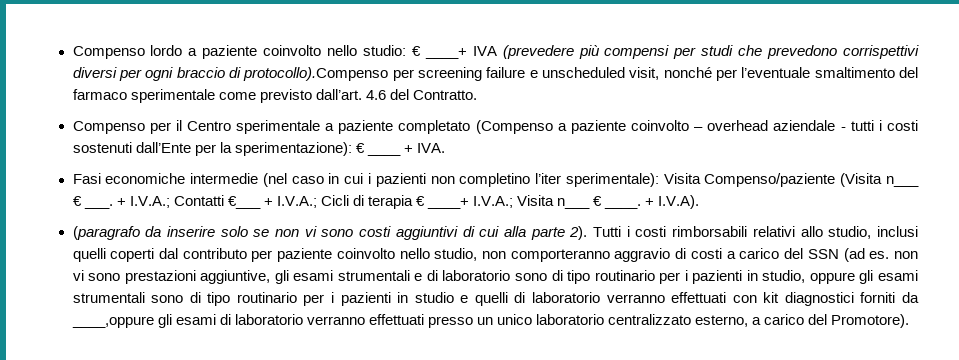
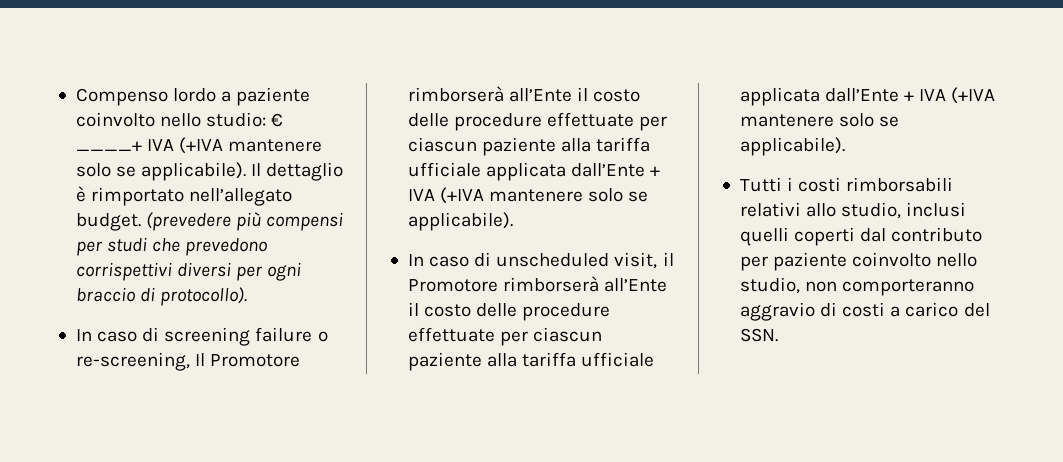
(497, 51) none -> [179,137,323,154] [75,162,344,181] [75,186,293,206] [75,213,141,231] (+IVA mantenere solo se applicabile). Il dettaglio è rimportato nell’allegato budget.
[243,67,918,81] [72,89,477,103] [72,120,919,134] [72,142,365,156] [366,153,401,156] [403,143,445,153] [72,173,919,187] [72,195,700,209] [72,226,588,240] protocollo).Compenso per screening failure e unscheduled visit, nonché per l’eventuale smaltimento del farmaco sperimentale come previsto dall’art. 4.6 del Contratto. // Compenso per il Centro sperimentale a paziente completato (Compenso a paziente coinvolto – overhead aziendale - tutti i costi sostenuti dall’Ente per la sperimentazione): € ____ + IVA. // Fasi economiche intermedie (nel caso in cui i pazienti non completino l’iter sperimentale): Visita Compenso/paziente (Visita n___ € ___. + I.V.A.; Contatti €___ + I.V.A.; Cicli di terapia € ____+ I.V.A.; Visita n___ € ____. + I.V.A). // (paragrafo da inserire solo se non vi sono costi aggiuntivi di cui alla parte 2). -> [160,287,248,306] [75,327,328,346] [75,352,301,371] [407,86,641,102] [407,112,668,131] [407,137,651,156] [407,162,661,181] [407,187,649,204] [407,212,513,231] [407,252,674,269] [407,276,668,292] [407,302,611,321] [407,327,603,346] [407,352,655,371] [739,87,996,106] [739,113,900,127] [739,137,845,156] protocollo). // In caso di screening failure o re-screening, Il Promotore rimborserà all’Ente il costo delle procedure effettuate per ciascun paziente alla tariffa ufficiale applicata dall’Ente + IVA (+IVA mantenere solo se applicabile). // In caso di unscheduled visit, il Promotore rimborserà all’Ente il costo delle procedure effettuate per ciascun paziente alla tariffa ufficiale applicata dall’Ente + IVA (+IVA mantenere solo se applicabile). //
[807,248,919,262] [72,270,918,284] [72,292,920,306] [71,314,910,328] SSN (ad es. non vi sono prestazioni aggiuntive, gli esami strumentali e di laboratorio sono di tipo routinario per i pazienti in studio, oppure gli esami strumentali sono di tipo routinario per i pazienti in studio e quelli di laboratorio verranno effettuati con kit diagnostici forniti da ____,oppure gli esami di laboratorio verranno effettuati presso un unico laboratorio centralizzato esterno, a carico del Promotore). -> [739,328,778,342] SSN.

